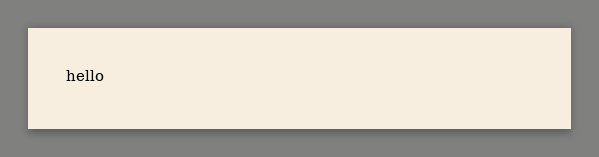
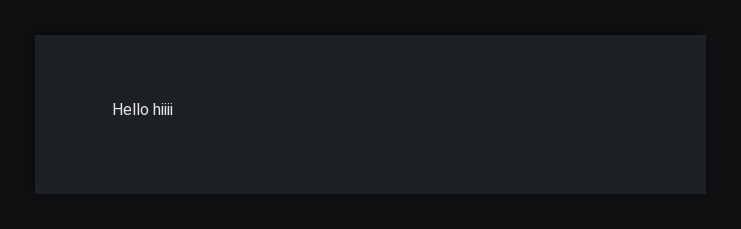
[66,70,104,81] hello -> [112,103,174,115] Hello hiiii

